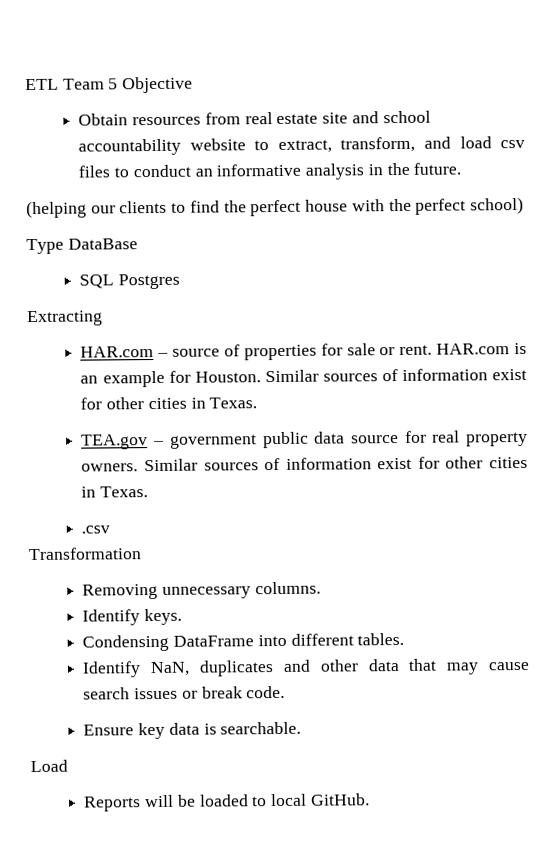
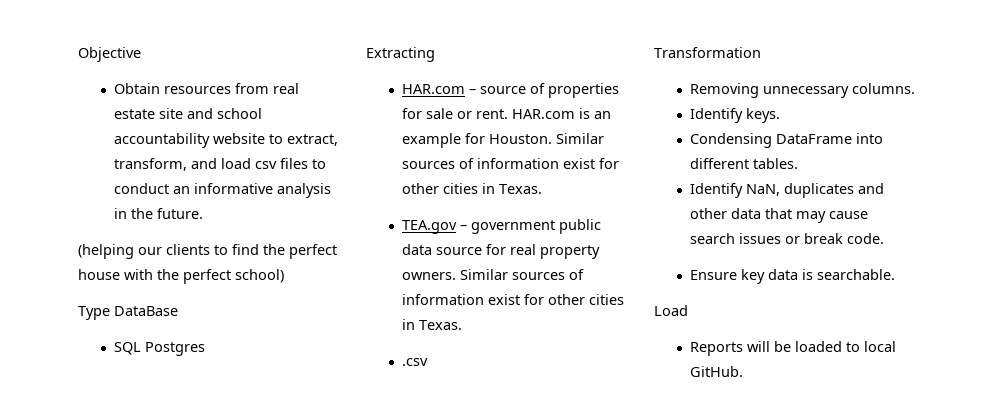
[25,78,119,91] ETL Team 5 -> (78, 54) none

